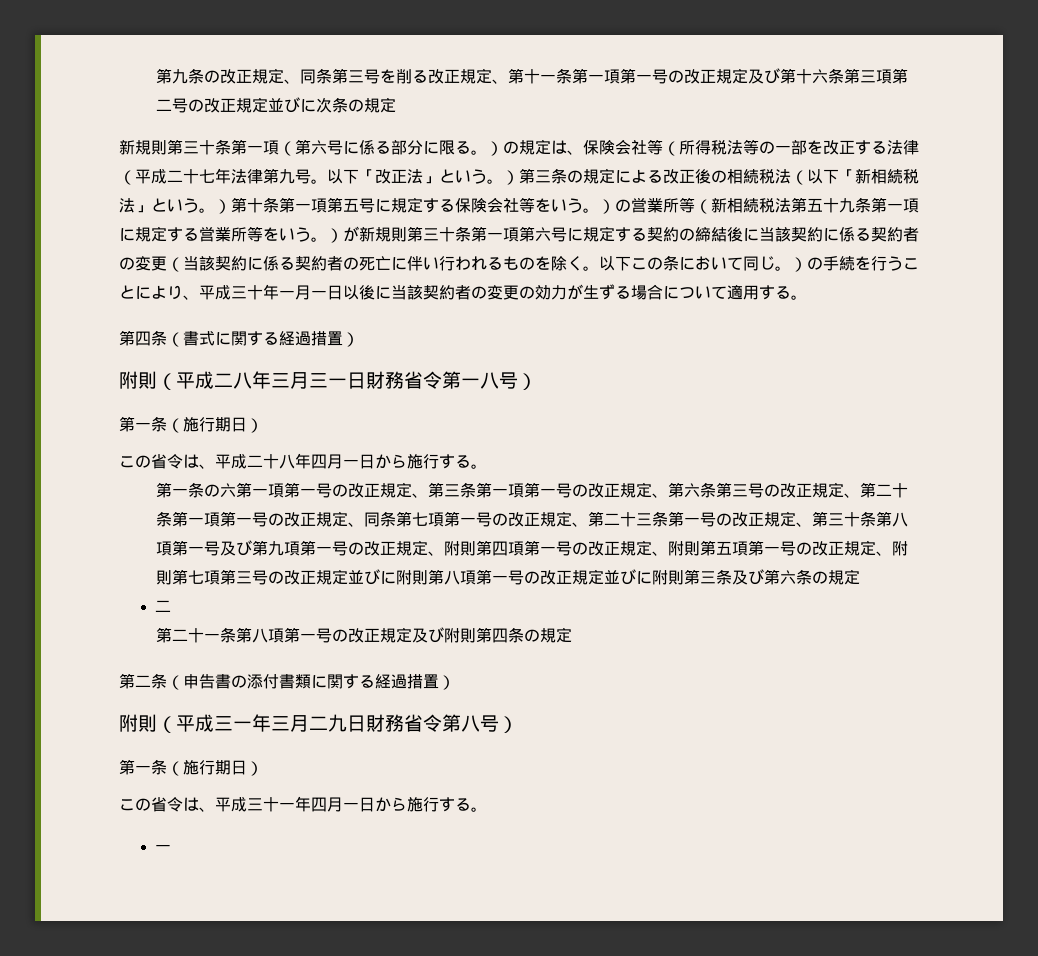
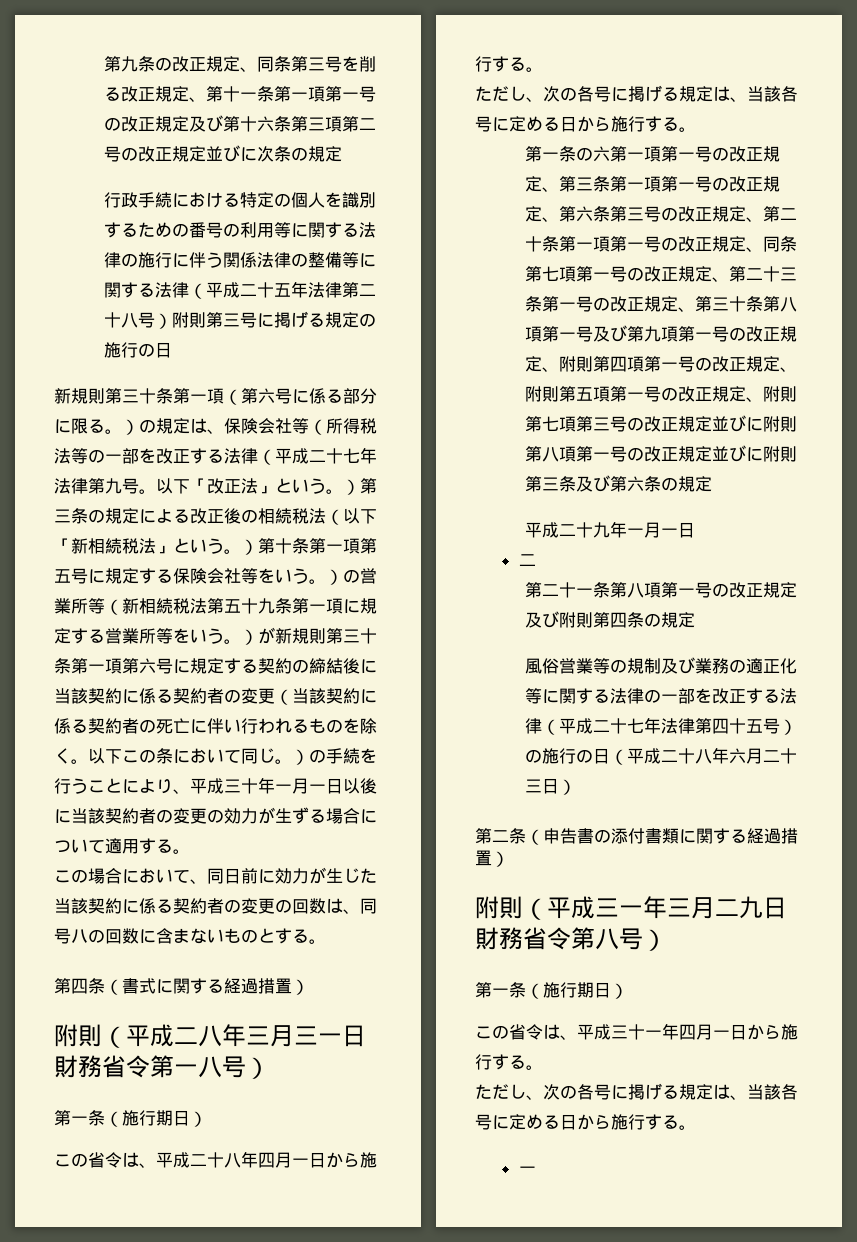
(397, 105) none -> [104,192,377,208] [104,222,377,238] [104,252,377,268] [104,281,377,299] [104,311,377,329] [104,342,173,358] // 行政手続における特定の個人を識別するための番号の利用等に関する法律の施行に伴う関係法律の整備等に関する法律（平成二十五年法律第二十八号）附則第三号に掲げる規定の施行の日
(807, 297) none -> [54,867,377,884] [54,898,377,914] [54,928,326,944] // この場合において、同日前に効力が生じた当該契約に係る契約者の変更の回数は、同号ハの回数に含まないものとする。
(487, 466) none -> [475,85,798,102] [475,116,696,132] // ただし、次の各号に掲げる規定は、当該各号に定める日から施行する。
(861, 577) none -> [525,521,696,538] // 平成二十九年一月一日
(573, 635) none -> [525,657,798,674] [525,688,798,704] [525,717,798,735] [525,747,798,765] [525,778,577,795] // 風俗営業等の規制及び業務の適正化等に関する法律の一部を改正する法律（平成二十七年法律第四十五号）の施行の日（平成二十八年六月二十三日）
(487, 809) none -> [475,1083,798,1100] [475,1114,696,1130] // ただし、次の各号に掲げる規定は、当該各号に定める日から施行する。

